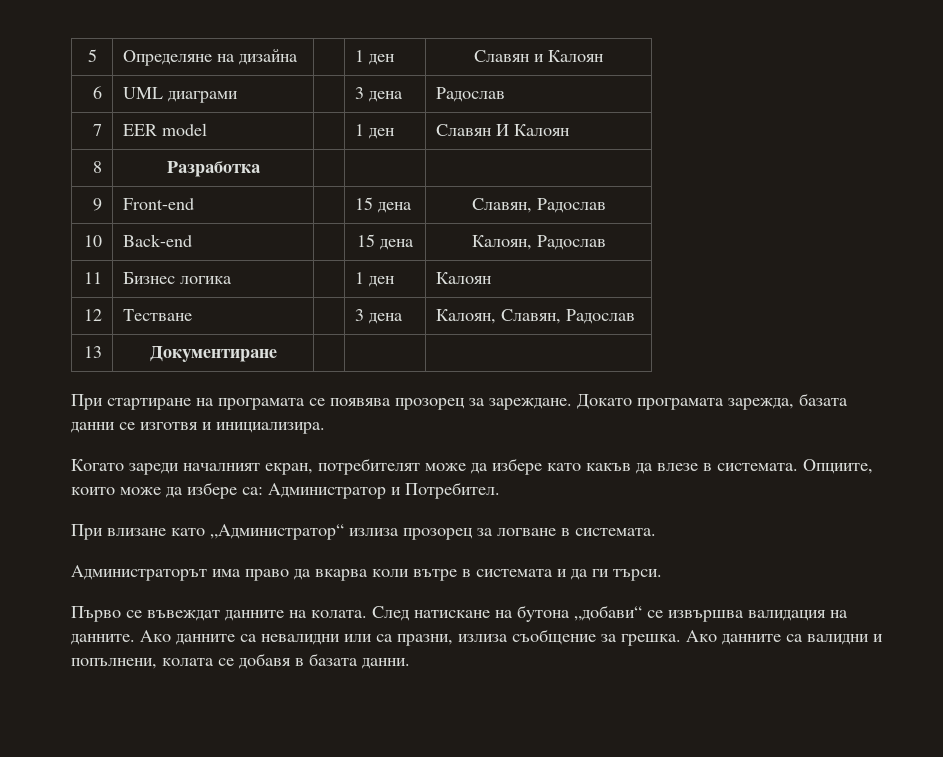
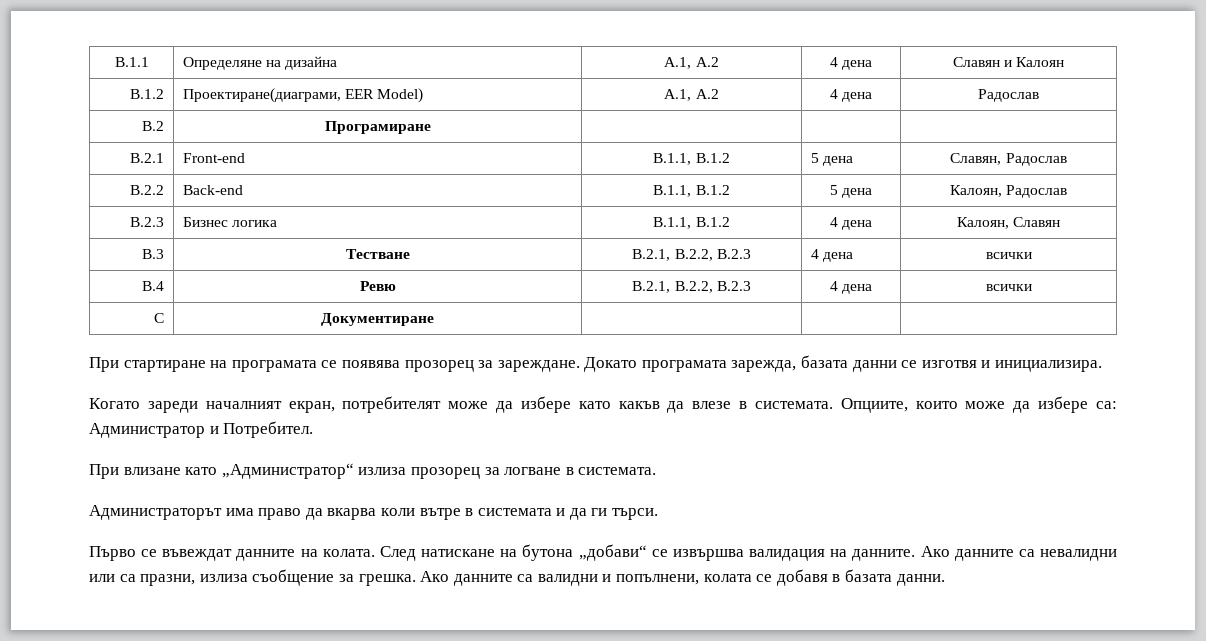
[87,49,97,62] 5 -> [114,57,149,67] B.1.1
[355,50,396,65] | 1 ден -> [664,57,719,69] [829,57,873,70] A.1, A.2 | 4 дена
[92,86,102,99] [123,87,239,103] [355,87,404,102] [436,87,506,102] [92,124,102,136] [123,123,208,136] [355,124,396,139] [436,124,571,136] [92,161,102,173] [166,161,261,177] [92,198,102,211] [123,198,195,210] [355,197,374,210] 6 | UML диаграми | | 3 дена | Радослав // 7 | EER model | | 1 ден | Славян И Калоян // 8 | Разработка | | | // 9 | Front-end | | 15 -> [130,89,165,99] [182,88,424,103] [664,89,719,101] [829,89,873,102] [978,89,1039,102] [142,121,165,131] [324,121,431,134] [130,153,165,163] [182,153,245,163] [653,153,730,165] [810,153,819,163] B.1.2 | Проектиране(диаграми, EER Model) | A.1, A.2 | 4 дена | Радослав // B.2 | Програмиране | | | // B.2.1 | Front-end | B.1.1, B.1.2 | 5
[83,235,102,247] 10 -> [130,185,165,195] B.2.2
[357,234,375,247] | 15 -> [653,185,730,197] [829,185,838,195] B.1.1, B.1.2 | 5
[83,272,102,284] 11 -> [130,217,165,227] B.2.3
[355,272,396,287] [436,272,493,284] [83,309,102,321] [123,309,193,321] [355,309,404,324] [436,309,636,324] [83,346,102,358] | 1 ден | Калоян // 12 | Тестване | | 3 дена | Калоян, Славян, Радослав // 13 -> [653,217,730,229] [829,217,873,230] [956,217,1061,229] [142,249,165,259] [345,249,410,259] [632,249,751,261] [810,249,854,262] [985,252,1032,259] [142,281,165,291] [359,281,396,291] [632,281,751,293] [829,281,873,294] [985,284,1032,291] [154,313,165,323] B.1.1, B.1.2 | 4 дена | Калоян, Славян // B.3 | Тестване | B.2.1, B.2.2, B.2.3 | 4 дена | всички // B.4 | Ревю | B.2.1, B.2.2, B.2.3 | 4 дена | всички // C

